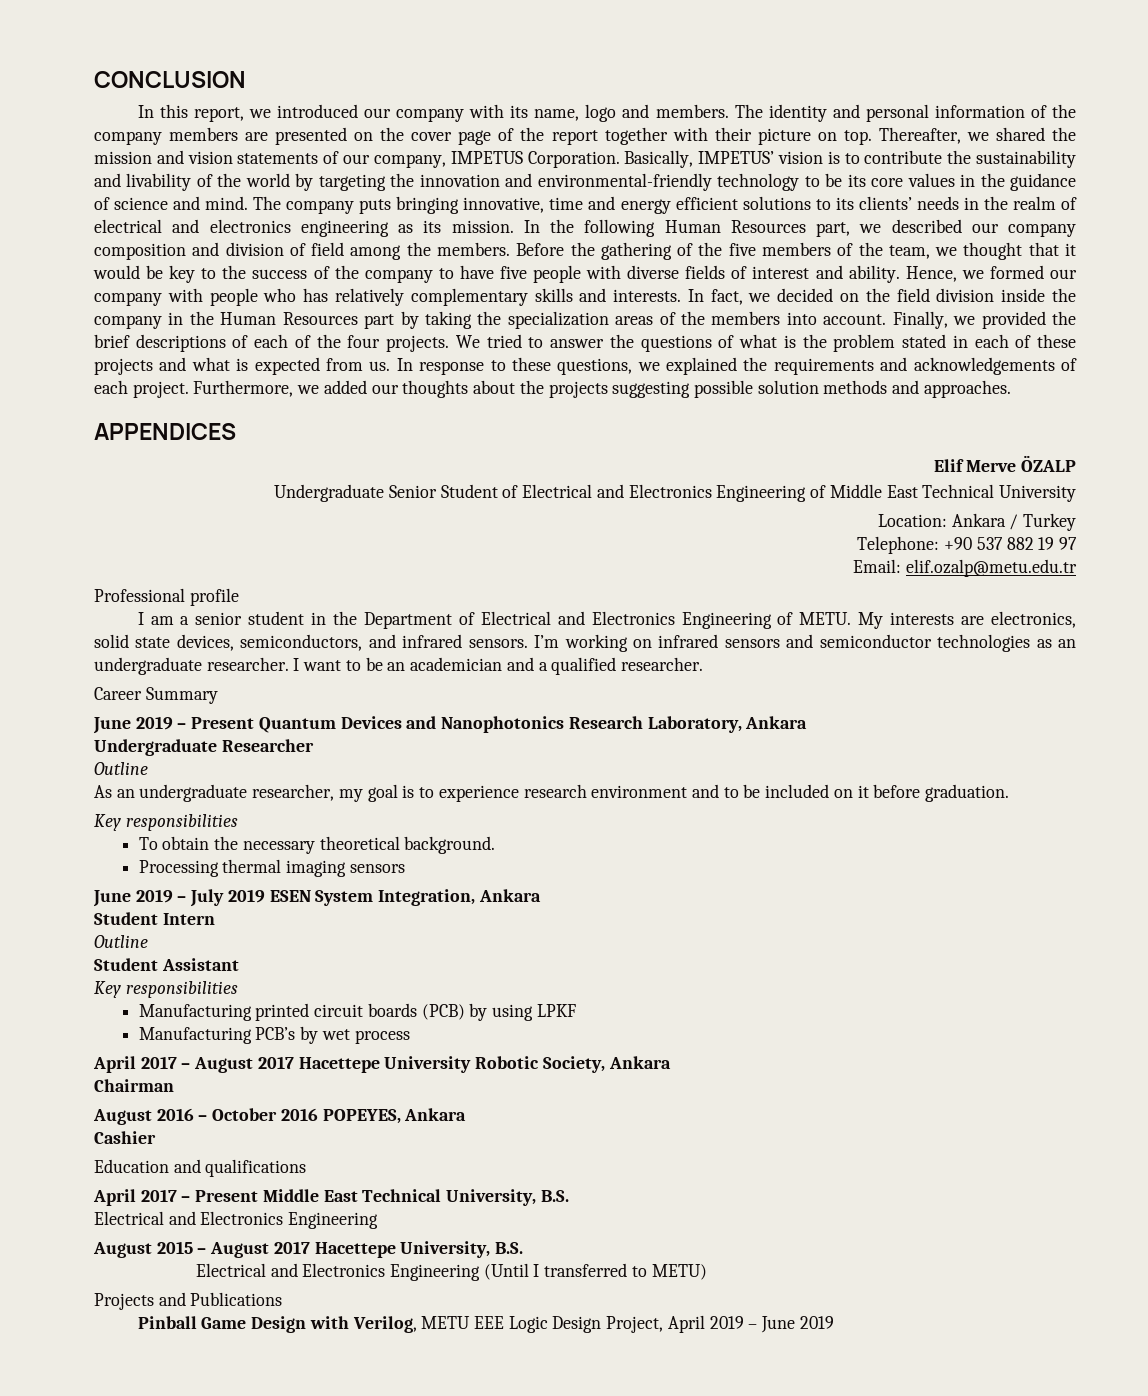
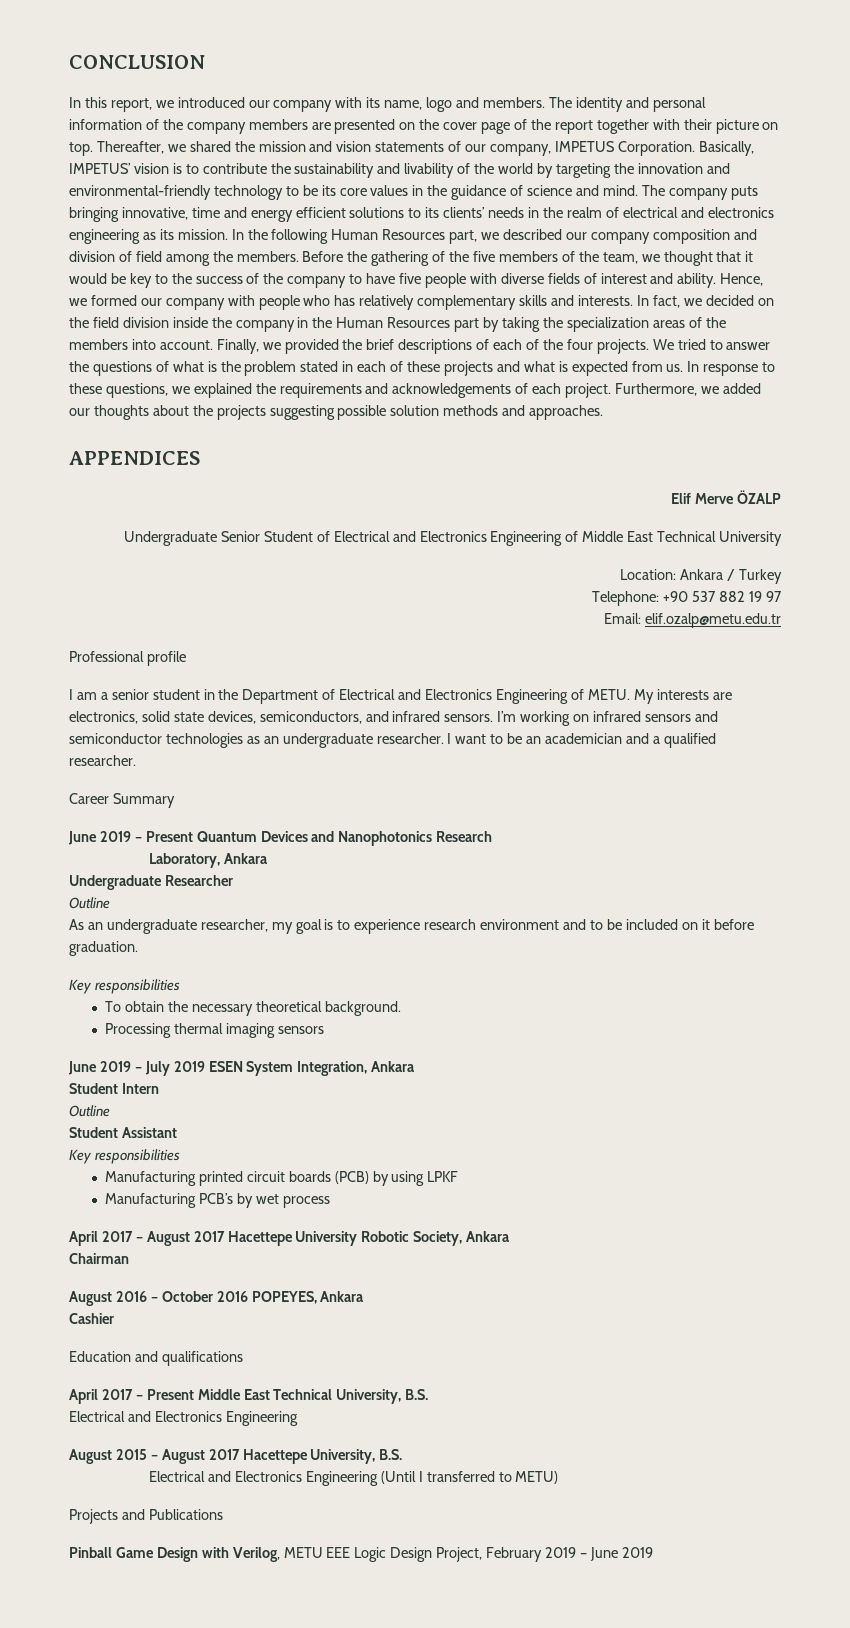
(643, 722) none -> (493, 836) //
[667,1315,705,1333] April -> [486,1547,543,1562] February

